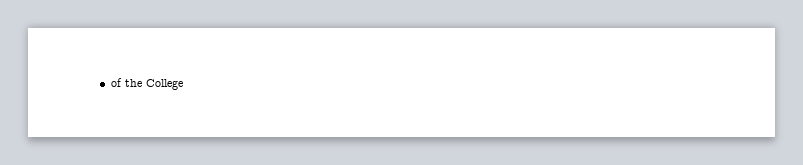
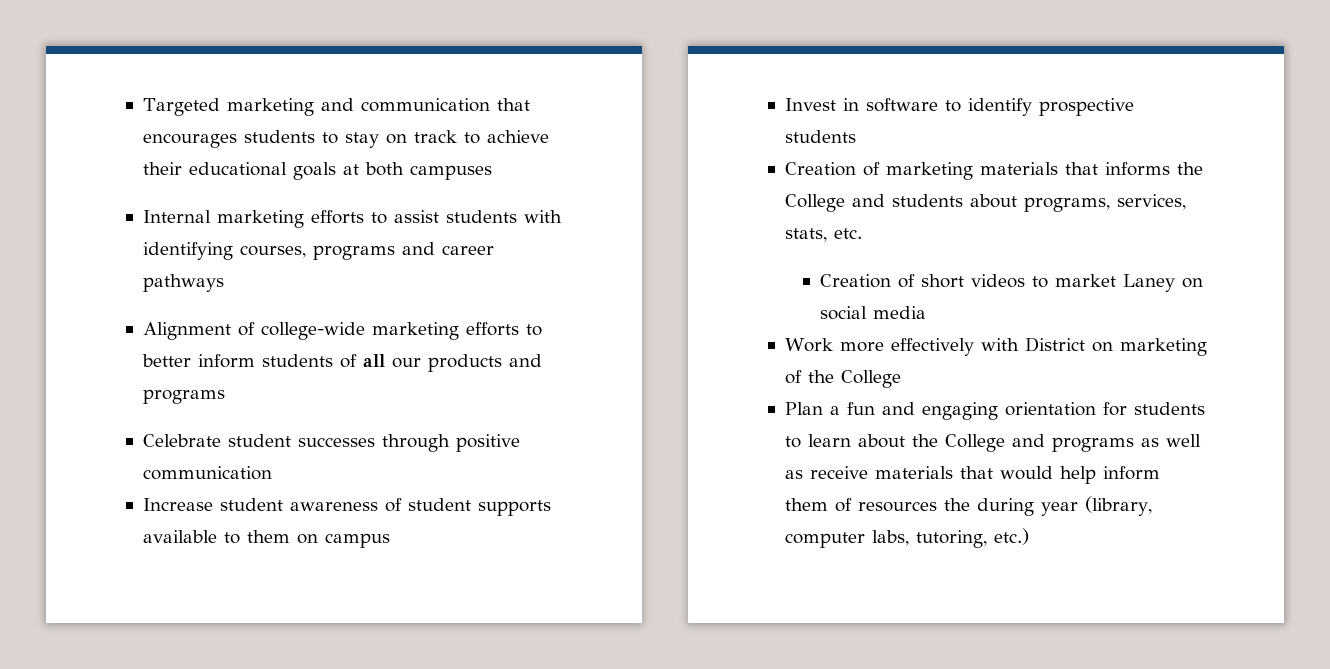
[110,78,183,90] of the College -> [143,98,531,116] [143,130,550,148] [143,162,493,180] [143,210,563,228] [143,242,495,260] [143,274,225,292] [143,322,543,340] [142,354,543,372] [143,389,226,404] [143,434,521,452] [143,466,273,480] [143,498,552,516] [143,530,391,548] [785,98,1135,116] [785,130,857,143] [785,162,1204,180] [785,194,1187,212] [785,228,863,242] [820,274,1204,292] [820,306,927,320] [785,337,1208,356] [785,370,902,388] [785,402,1206,420] [785,434,1202,452] [785,466,1161,484] [785,496,1153,516] [785,528,1030,548] Targeted marketing and communication that encourages students to stay on track to achieve their educational goals at both campuses // Internal marketing efforts to assist students with identifying courses, programs and career pathways // Alignment of college-wide marketing efforts to better inform students of all our products and programs // Celebrate student successes through positive communication // Increase student awareness of student supports available to them on campus // Invest in software to identify prospective students // Creation of marketing materials that informs the College and students about programs, services, stats, etc. // Creation of short videos to market Laney on social media // Work more effectively with District on marketing of the College // Plan a fun and engaging orientation for students to learn about the College and programs as well as receive materials that would help inform them of resources the during year (library, computer labs, tutoring, etc.)

